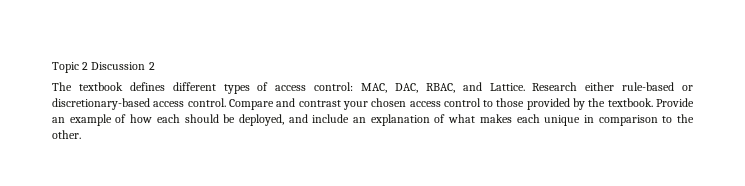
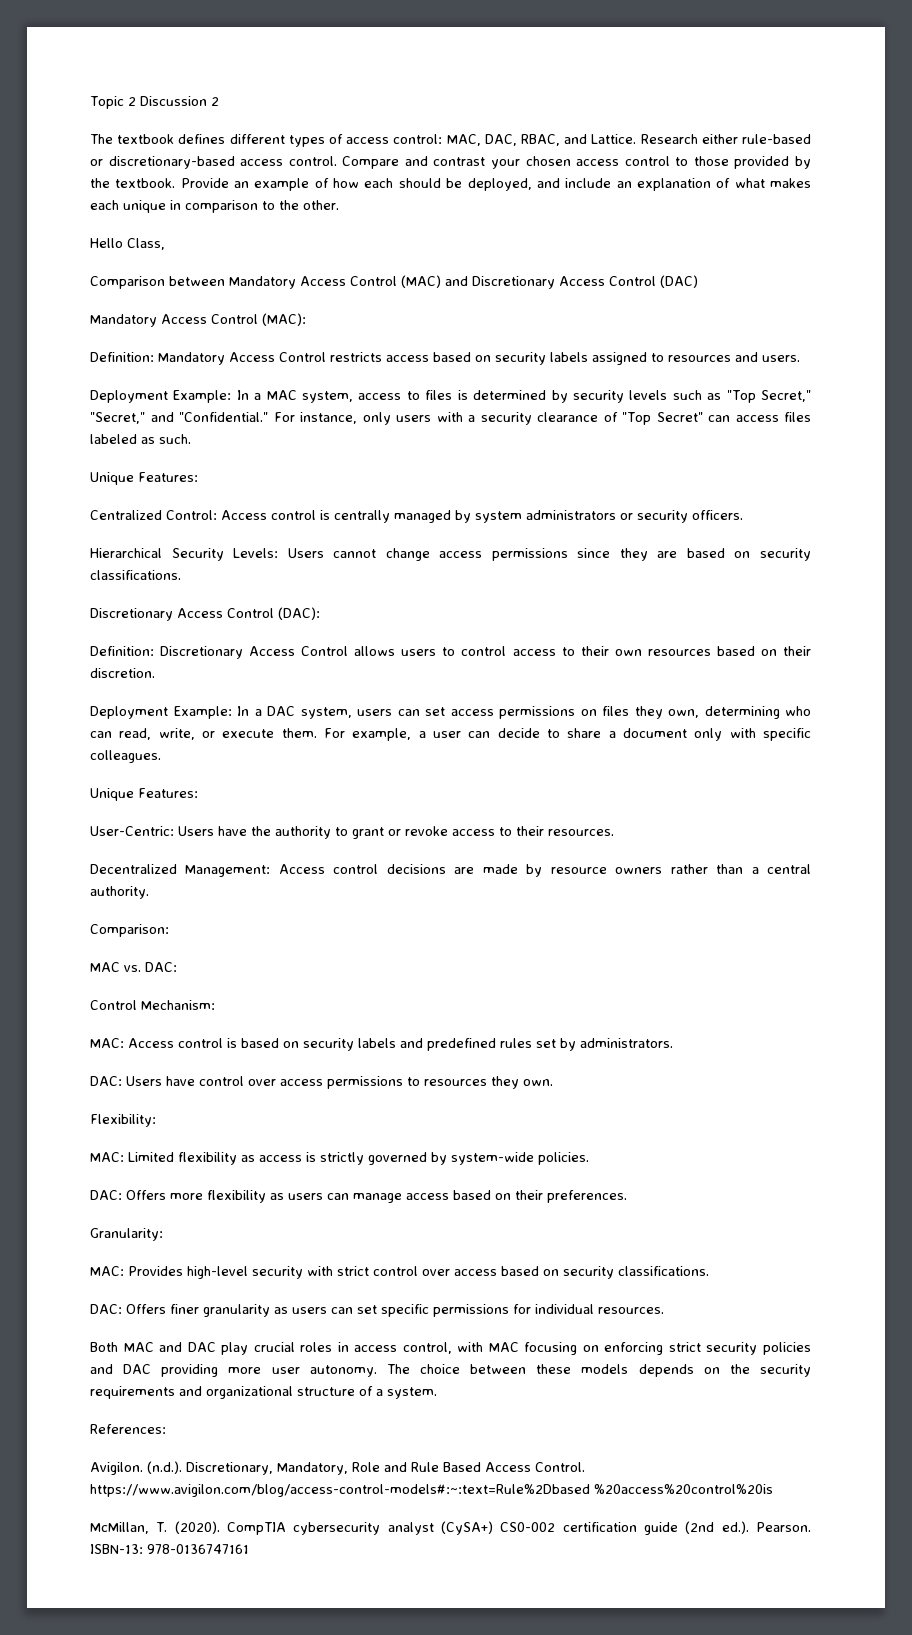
(81, 134) none -> [90,238,165,250] [90,275,698,289] [90,313,306,327] [90,352,800,365] [90,390,811,403] [90,412,811,425] [90,434,191,444] [90,472,198,485] [90,510,743,523] [90,548,812,561] [90,570,181,580] [90,607,320,621] [90,646,812,659] [90,668,155,678] [90,706,811,719] [90,728,812,741] [90,750,161,763] [90,788,198,801] [90,826,614,839] [90,864,811,877] [90,886,149,899] [90,924,169,937] [90,962,177,972] [90,1000,215,1010] [90,1038,673,1051] [90,1076,553,1089] [90,1114,156,1127] [90,1152,589,1165] [90,1190,627,1203] [90,1228,163,1241] [90,1266,709,1279] [90,1304,664,1317] [90,1342,811,1355] [90,1364,811,1377] [90,1386,437,1399] [90,1424,166,1434] [90,1461,585,1475] [90,1484,773,1497] [90,1521,812,1535] [90,1544,249,1554] // Hello Class, // Comparison between Mandatory Access Control (MAC) and Discretionary Access Control (DAC) // Mandatory Access Control (MAC): // Definition: Mandatory Access Control restricts access based on security labels assigned to resources and users. // Deployment Example: In a MAC system, access to files is determined by security levels such as "Top Secret," "Secret," and "Confidential." For instance, only users with a security clearance of "Top Secret" can access files labeled as such. // Unique Features: // Centralized Control: Access control is centrally managed by system administrators or security officers. // Hierarchical Security Levels: Users cannot change access permissions since they are based on security classifications. // Discretionary Access Control (DAC): // Definition: Discretionary Access Control allows users to control access to their own resources based on their discretion. // Deployment Example: In a DAC system, users can set access permissions on files they own, determining who can read, write, or execute them. For example, a user can decide to share a document only with specific colleagues. // Unique Features: // User-Centric: Users have the authority to grant or revoke access to their resources. // Decentralized Management: Access control decisions are made by resource owners rather than a central authority. // Comparison: // MAC vs. DAC: // Control Mechanism: // MAC: Access control is based on security labels and predefined rules set by administrators. // DAC: Users have control over access permissions to resources they own. // Flexibility: // MAC: Limited flexibility as access is strictly governed by system-wide policies. // DAC: Offers more flexibility as users can manage access based on their preferences. // Granularity: // MAC: Provides high-level security with strict control over access based on security classifications. // DAC: Offers finer granularity as users can set specific permissions for individual resources. // Both MAC and DAC play crucial roles in access control, with MAC focusing on enforcing strict security policies and DAC providing more user autonomy. The choice between these models depends on the security requirements and organizational structure of a system. // References: // Avigilon. (n.d.). Discretionary, Mandatory, Role and Rule Based Access Control. https://www.avigilon.com/blog/access-control-models#:~:text=Rule%2Dbased %20access%20control%20is // McMillan, T. (2020). CompTIA cybersecurity analyst (CySA+) CS0-002 certification guide (2nd ed.). Pearson. ISBN-13: 978-0136747161

